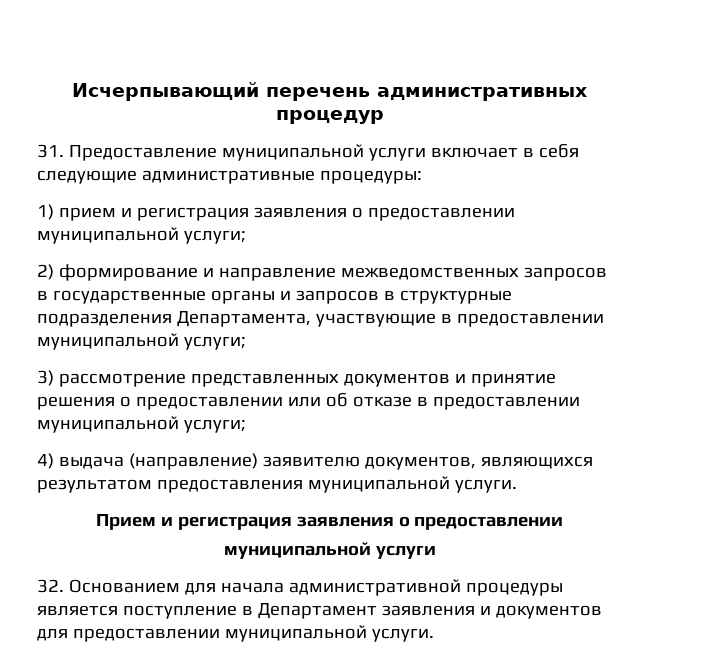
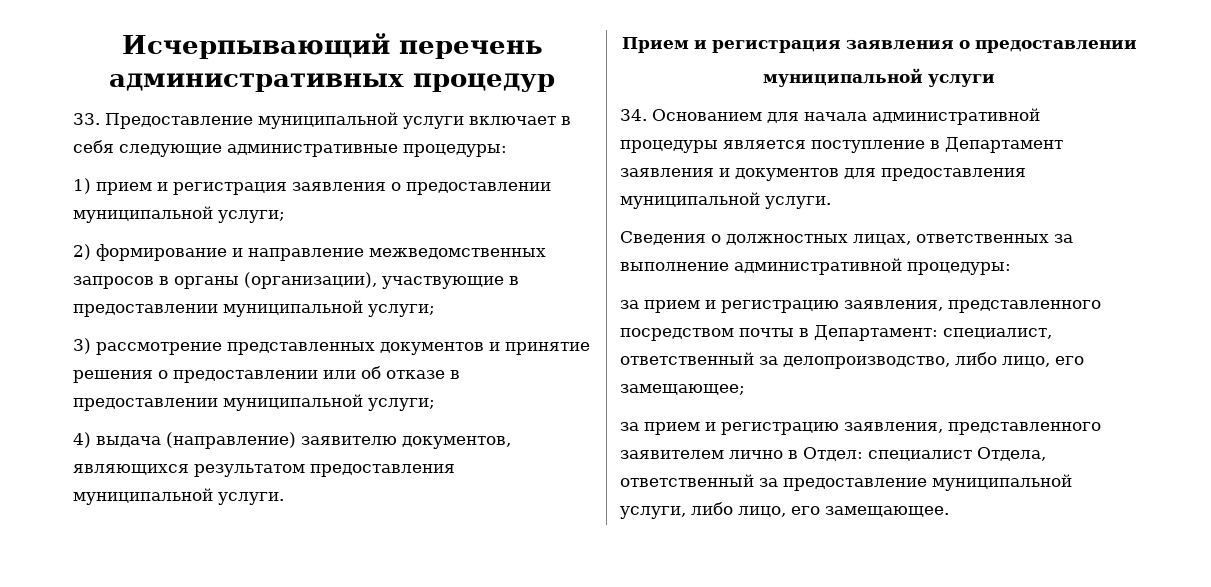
[37,144,64,158] 31. -> [73,113,100,125] 33.
[52,290,512,304] [37,311,311,327] государственные органы и запросов в структурные подразделения Департамента, -> [174,272,377,289] органы (организации),
[37,579,64,593] 32. -> [620,109,647,121] 34.
[72,625,434,642] предоставлении муниципальной услуги. -> [881,168,1026,181] [620,192,831,209] [620,231,1073,245] [620,258,1011,275] [620,300,1101,313] [620,325,1052,341] [620,352,1084,369] [620,384,745,395] [620,422,1101,435] [620,447,1046,461] [620,474,1072,491] [620,502,949,519] предоставления муниципальной услуги. // Сведения о должностных лицах, ответственных за выполнение административной процедуры: // за прием и регистрацию заявления, представленного посредством почты в Департамент: специалист, ответственный за делопроизводство, либо лицо, его замещающее; // за прием и регистрацию заявления, представленного заявителем лично в Отдел: специалист Отдела, ответственный за предоставление муниципальной услуги, либо лицо, его замещающее.

